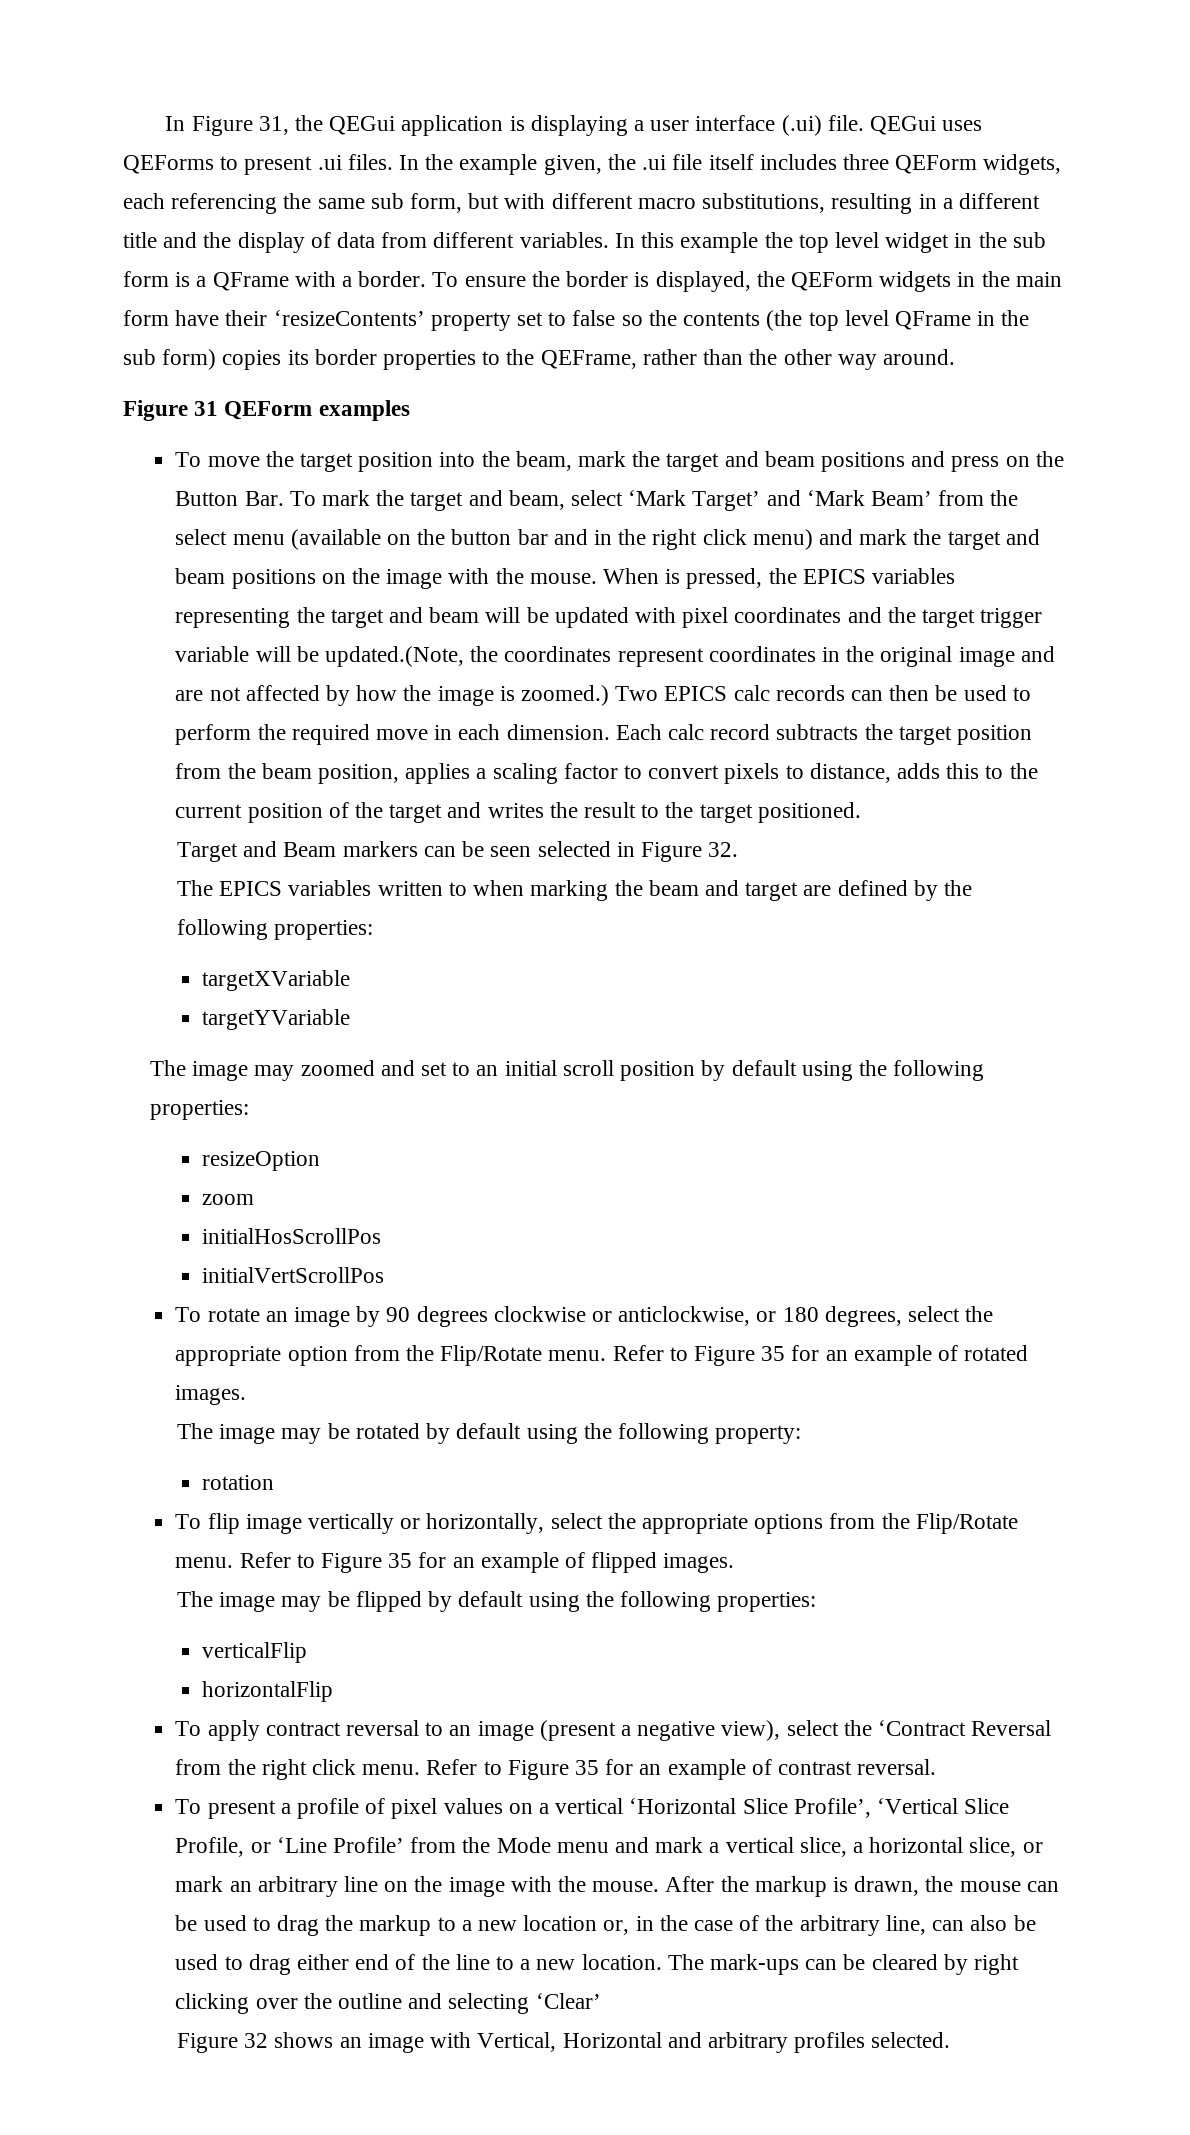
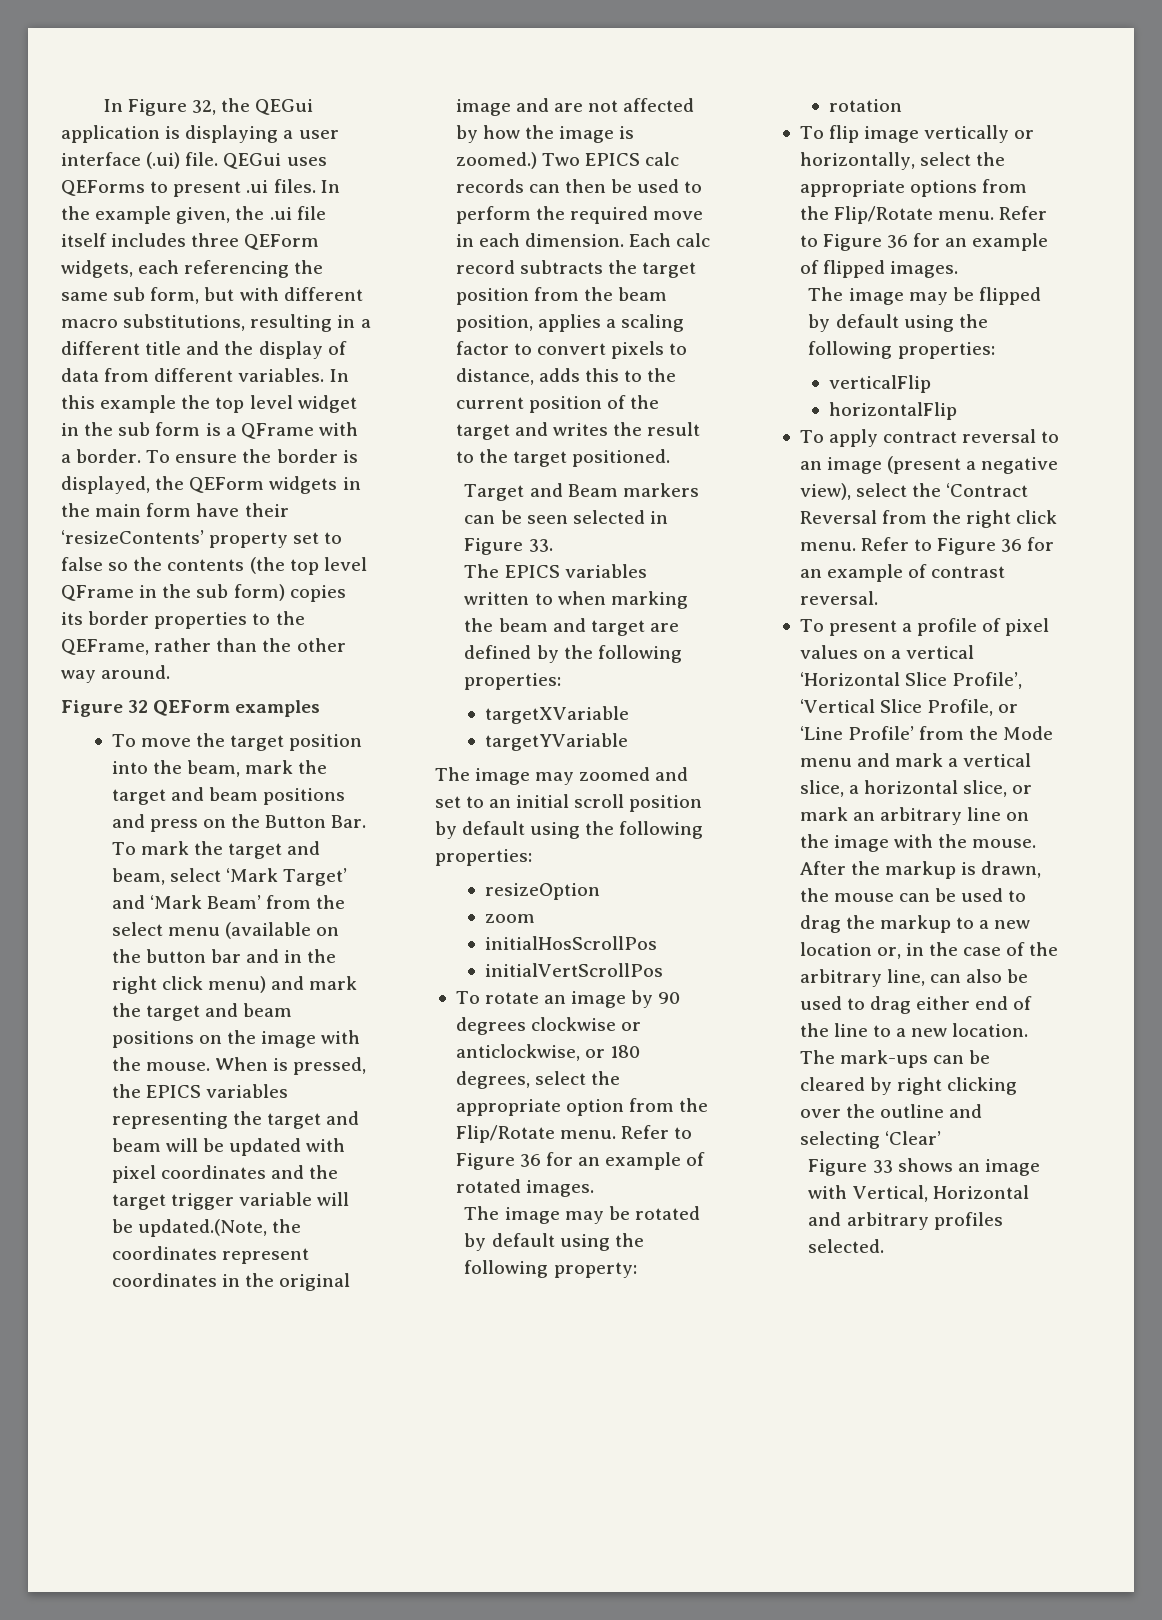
[258,116,289,135] 31, -> [191,100,216,115] 32,
[194,401,219,416] 31 -> [128,700,149,713] 32
[708,842,739,857] 32. -> [528,539,553,552] 33.
[761,1346,786,1361] 35 -> [519,1154,541,1167] 36
[388,1553,413,1568] 35 -> [886,235,908,248] 36
[574,1760,599,1775] 35 -> [1001,539,1023,552] 36
[244,2033,269,2048] 32 -> [872,1160,893,1173] 33

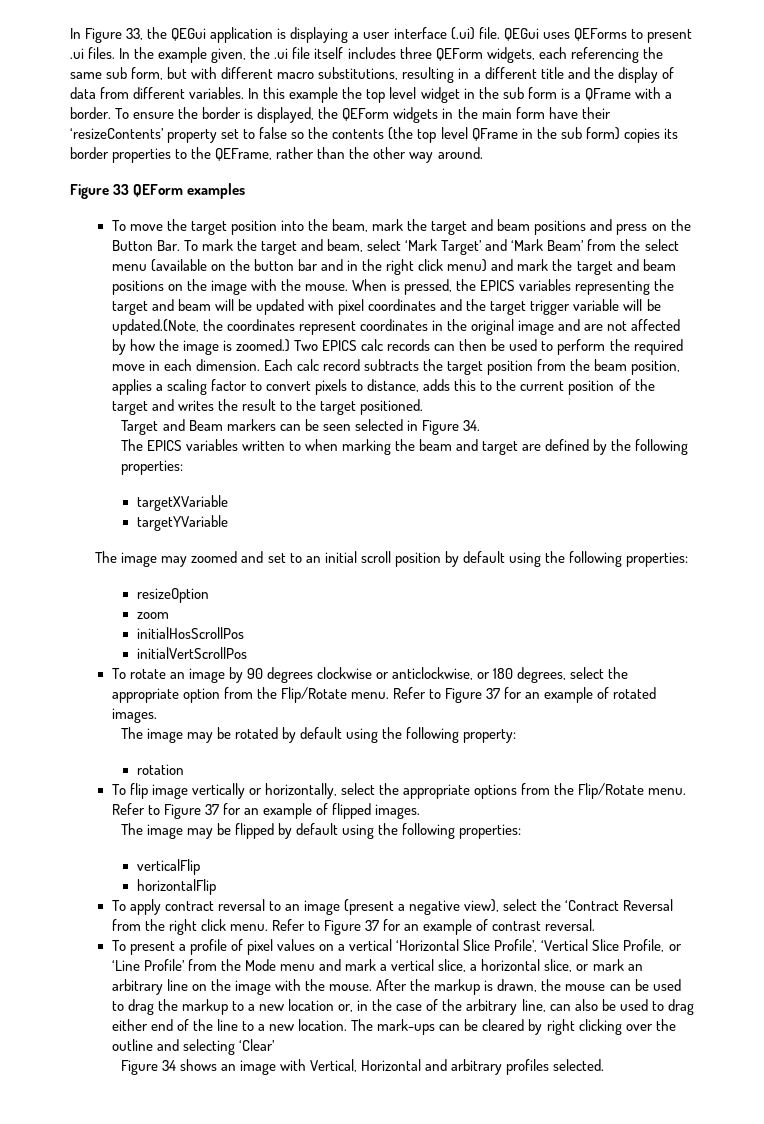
[191,100,216,115] 32, -> [126,28,144,40] 33,
[128,700,149,713] 32 -> [113,184,130,195] 33
[528,539,553,552] 33. -> [462,420,480,431] 34.
[519,1154,541,1167] 36 -> [486,688,501,699] 37
[886,235,908,248] 36 -> [204,804,219,815] 37
[1001,539,1023,552] 36 -> [365,920,380,931] 37
[872,1160,893,1173] 33 -> [161,1060,176,1071] 34

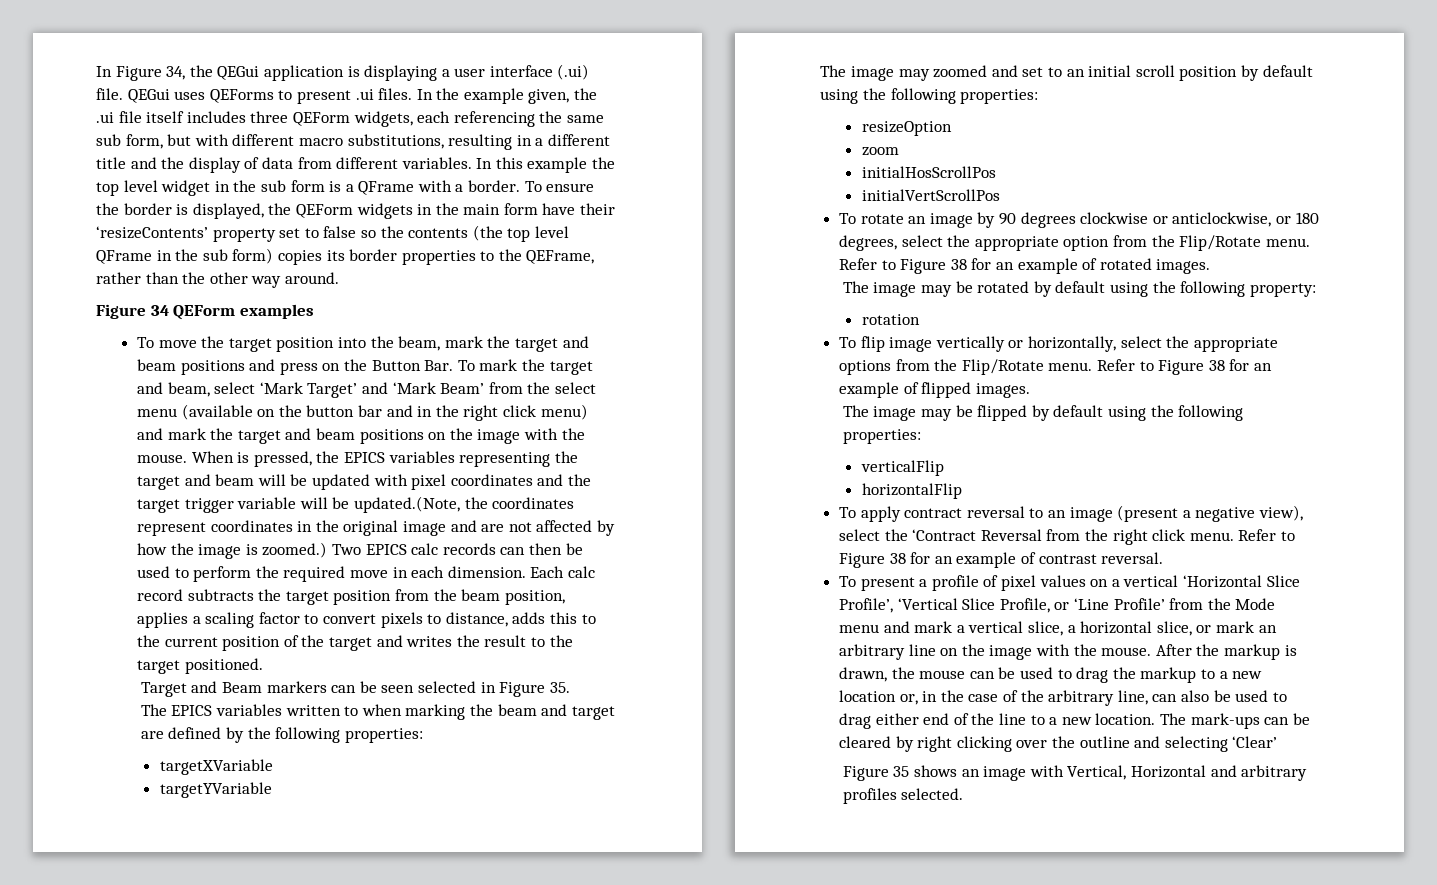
[126,28,144,40] 33, -> [166,66,186,80] 34,
[113,184,130,195] 33 -> [150,305,169,316] 34
[462,420,480,431] 34. -> [549,682,570,693] 35.
[486,688,501,699] 37 -> [950,259,967,270] 38
[204,804,219,815] 37 -> [1208,360,1225,371] 38
[365,920,380,931] 37 -> [889,553,906,564] 38
[161,1060,176,1071] 34 -> [893,766,910,777] 35

